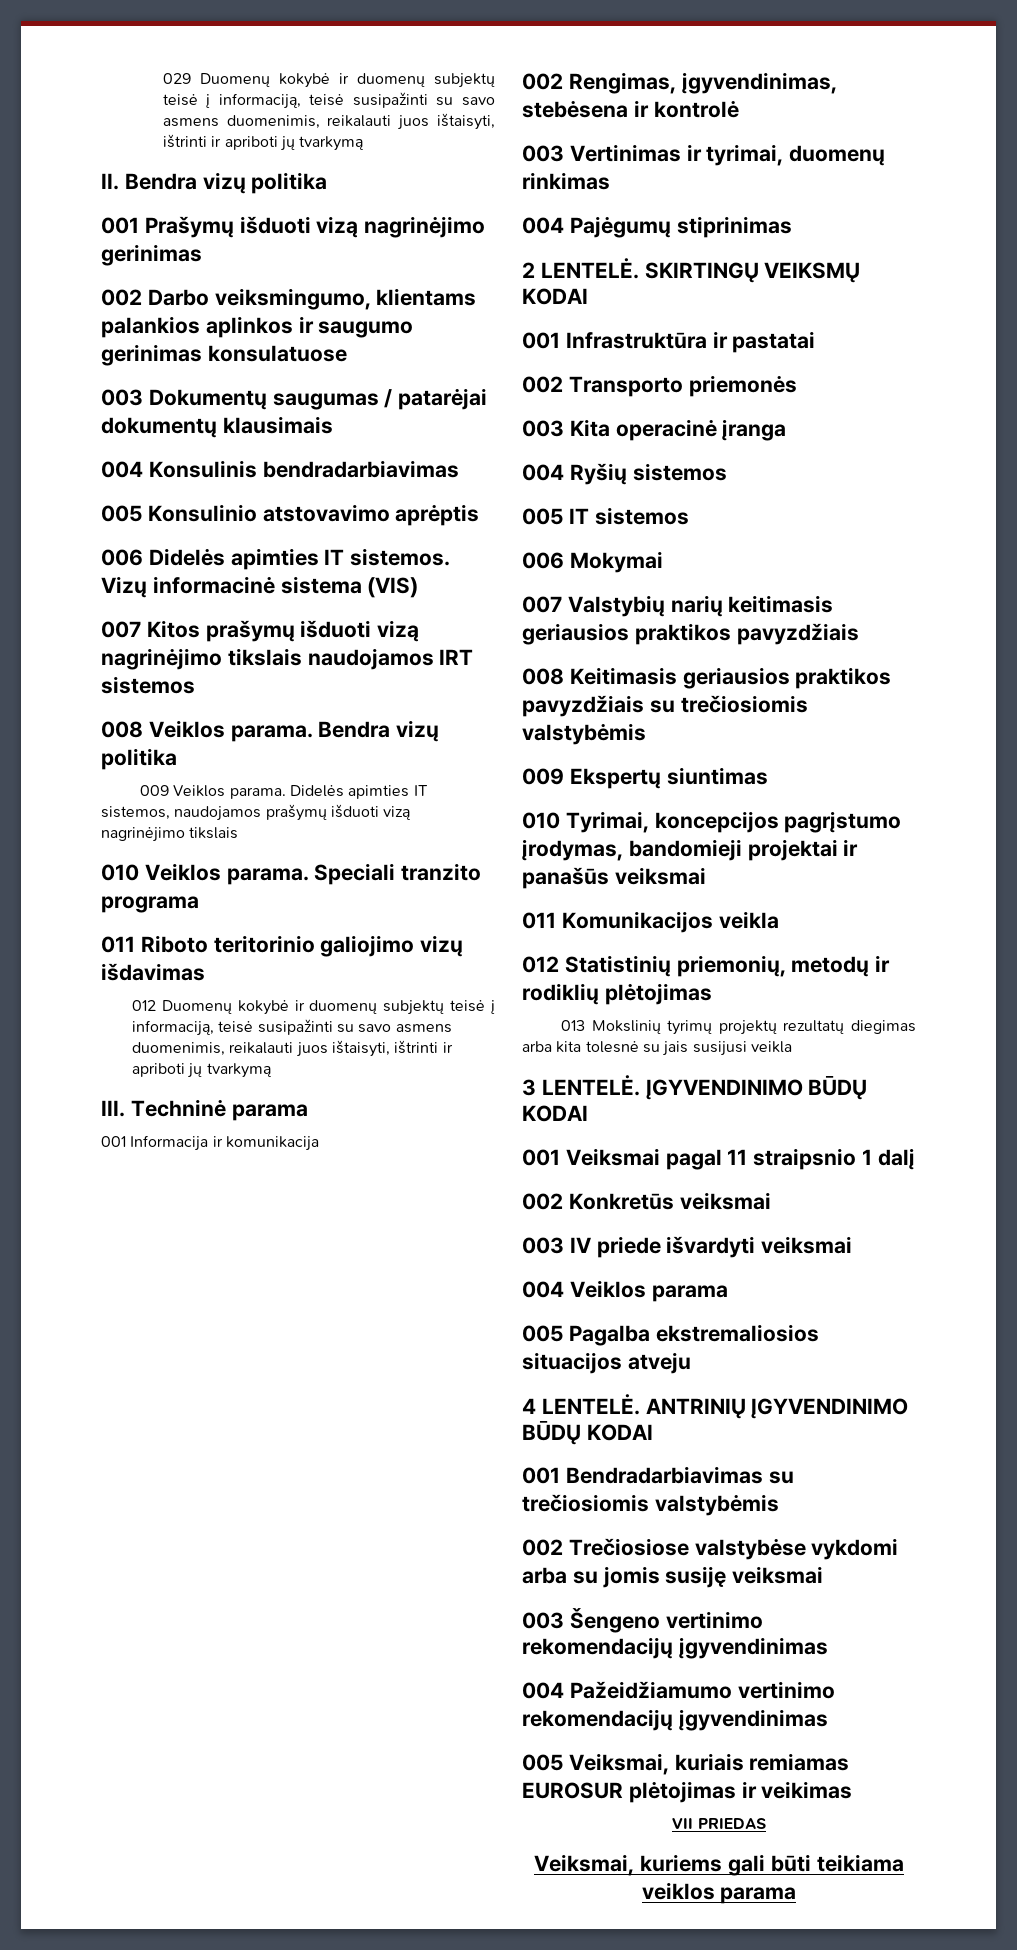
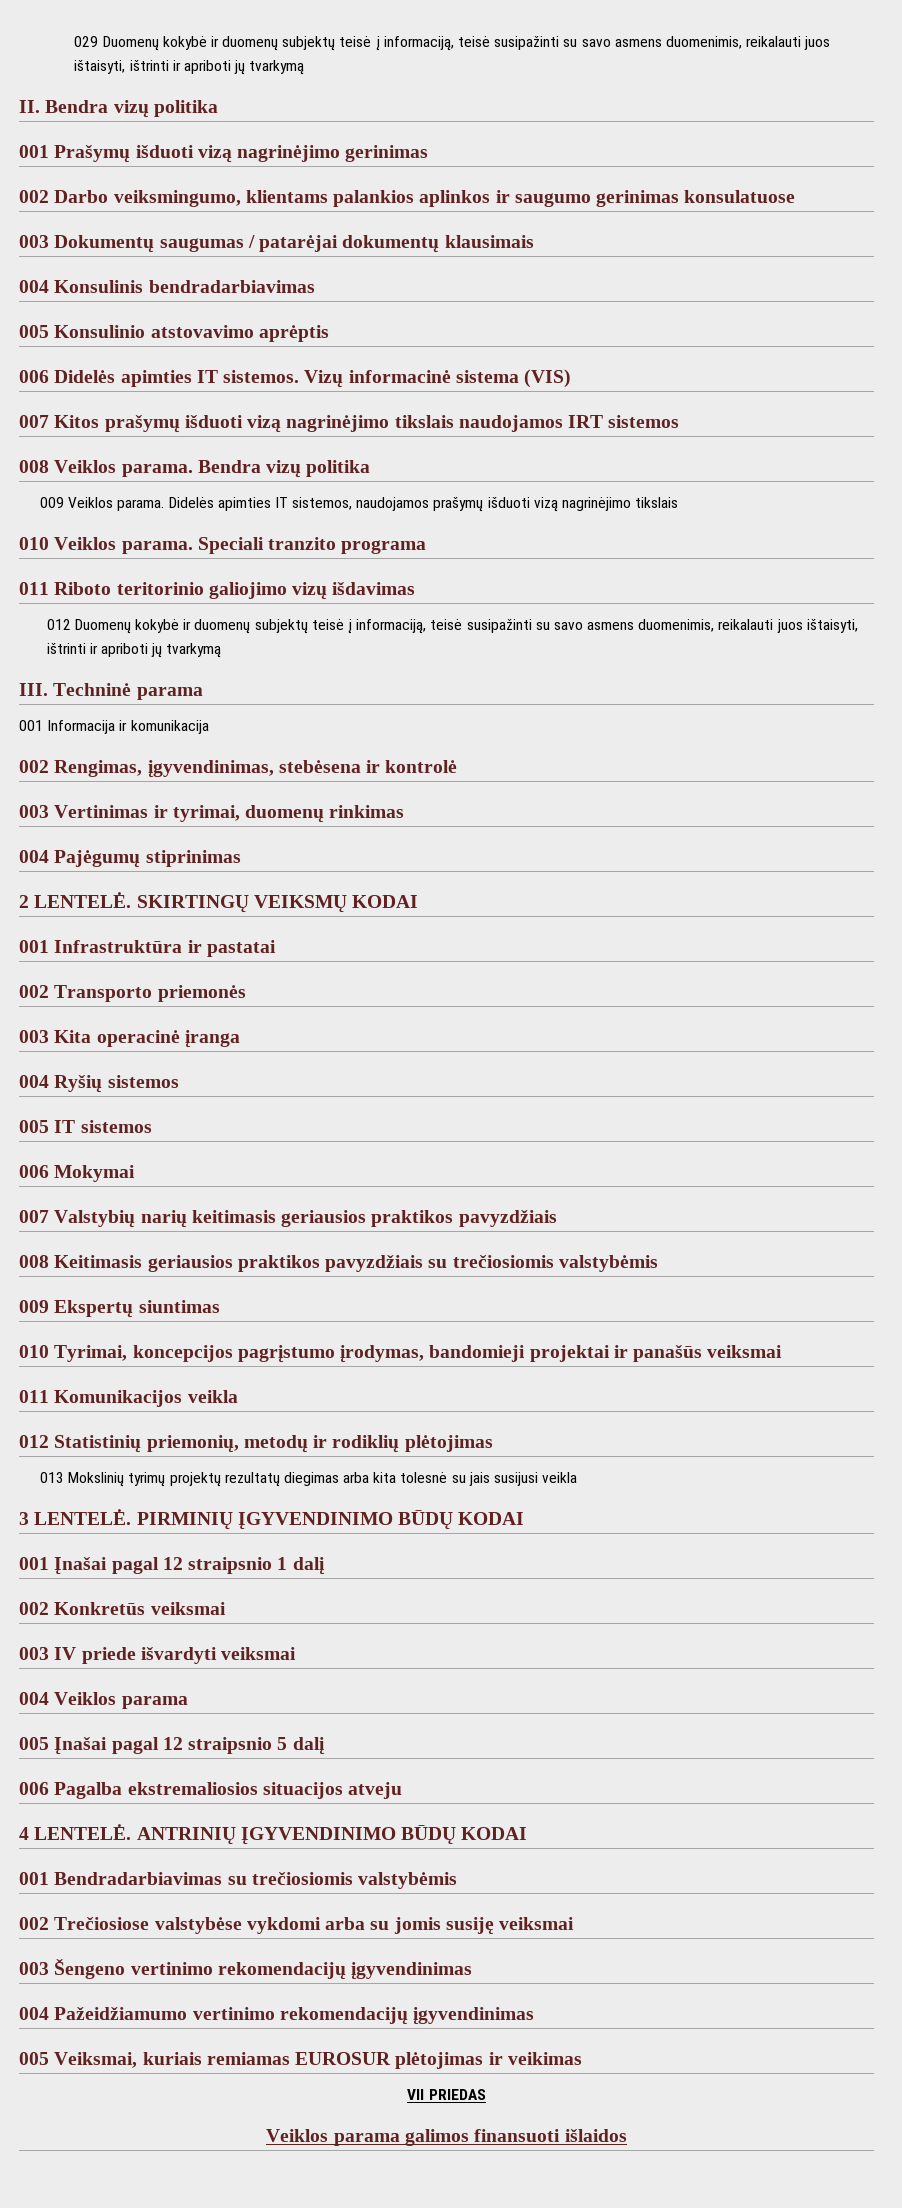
[645,1076,868,1100] [522,1105,588,1122] [522,1148,748,1170] ĮGYVENDINIMO BŪDŲ KODAI // 001 Veiksmai pagal 11 -> [136,1510,525,1530] [19,1557,183,1575] PIRMINIŲ ĮGYVENDINIMO BŪDŲ KODAI // 001 Įnašai pagal 12
(563, 1333) none -> [54,1737,325,1755] [19,1782,49,1795] Įnašai pagal 12 straipsnio 5 dalį // 006
[534,1854,904,1876] [641,1882,797,1904] Veiksmai, kuriems gali būti teikiama veiklos parama -> [266,2129,627,2146] Veiklos parama galimos finansuoti išlaidos

